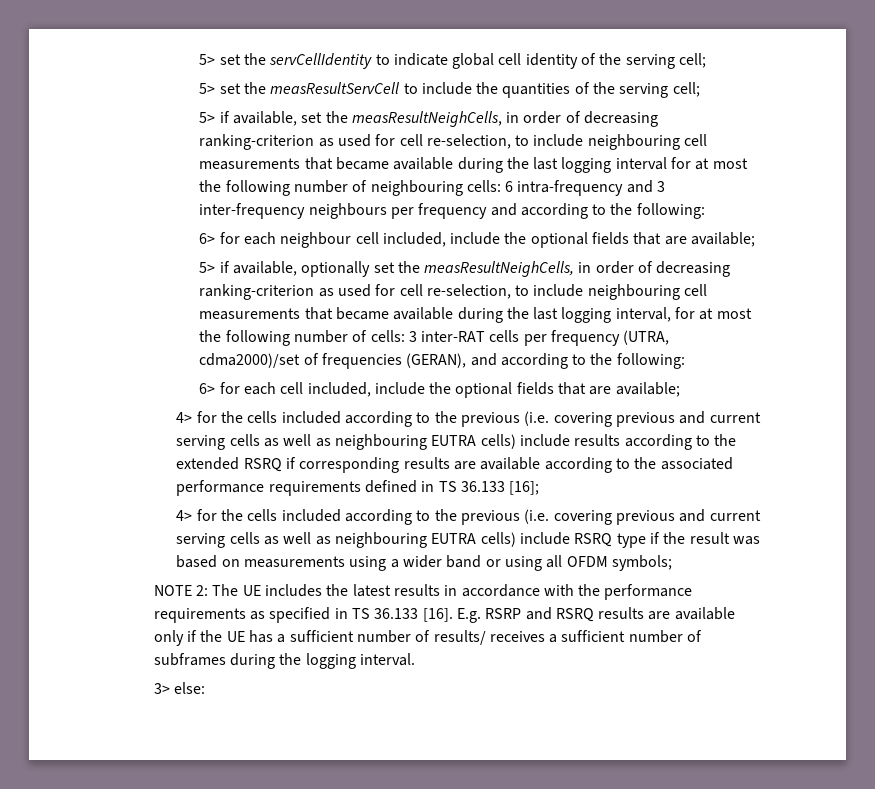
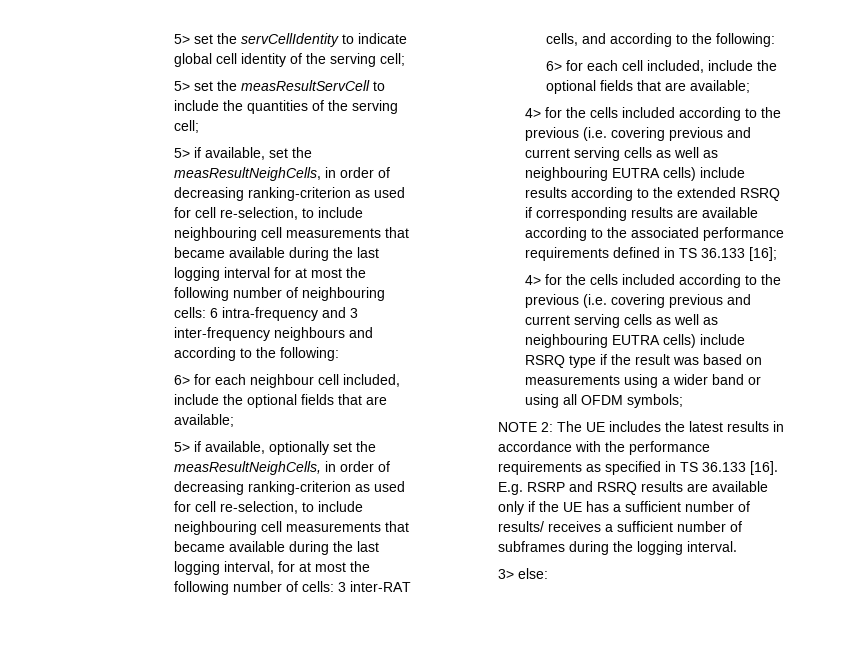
[390,203,488,219] per frequency -> (346, 334) none
[489,330,670,346] [199,353,467,369] cells per frequency (UTRA, cdma2000)/set of frequencies (GERAN), -> [546,33,579,46] cells,

